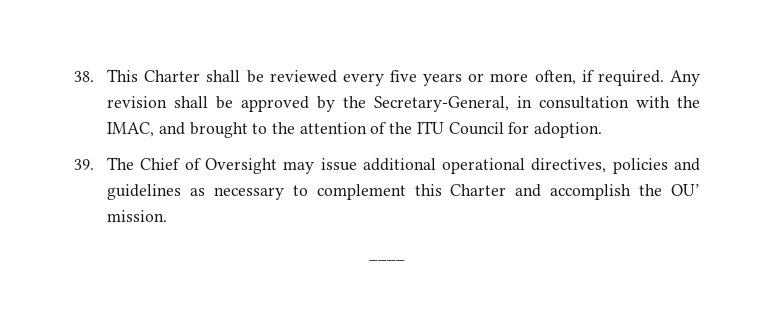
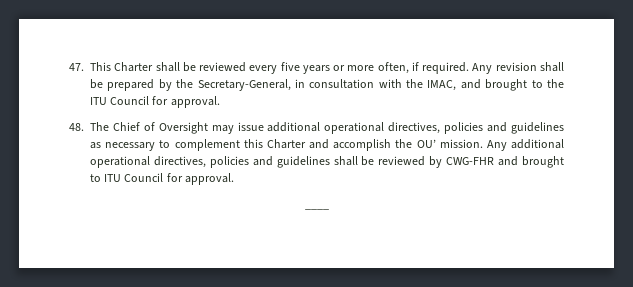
[74,71,94,82] 38. -> [69,63,84,71] 47.
[241,96,310,112] approved -> [107,79,155,91] prepared
[299,121,603,138] [74,159,94,170] attention of the ITU Council for adoption. // 39. -> [90,96,220,108] [69,123,84,131] ITU Council for approval. // 48.
(168, 216) none -> [486,139,565,151] [90,156,564,168] [90,173,234,185] Any additional operational directives, policies and guidelines shall be reviewed by CWG-FHR and brought to ITU Council for approval.

